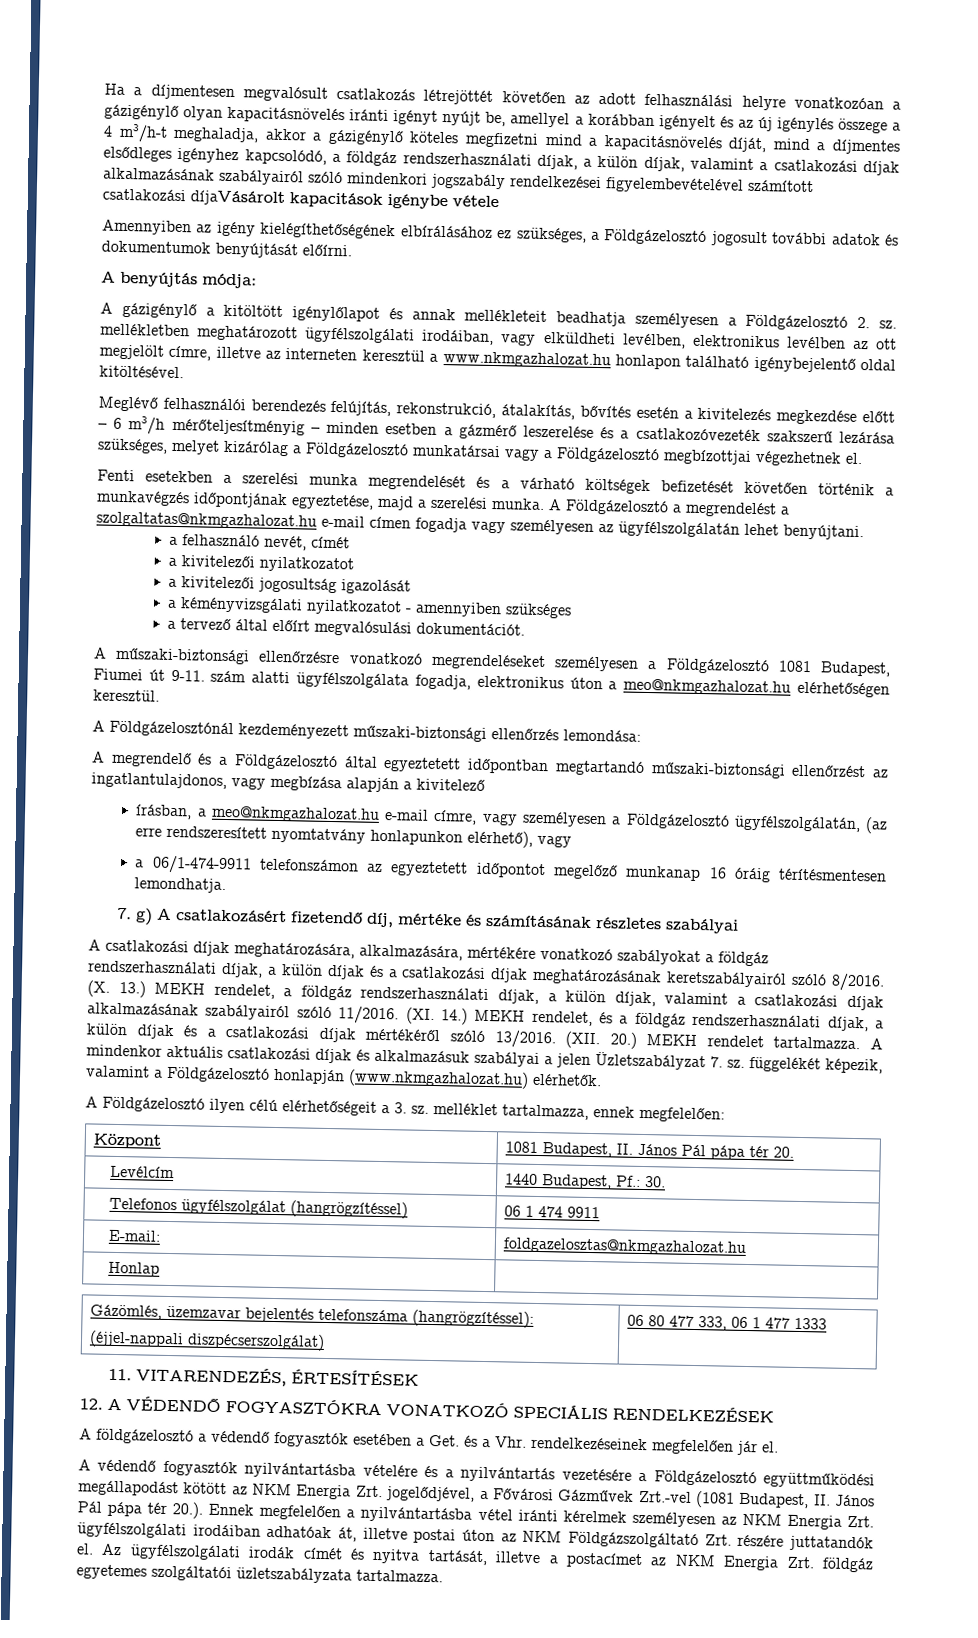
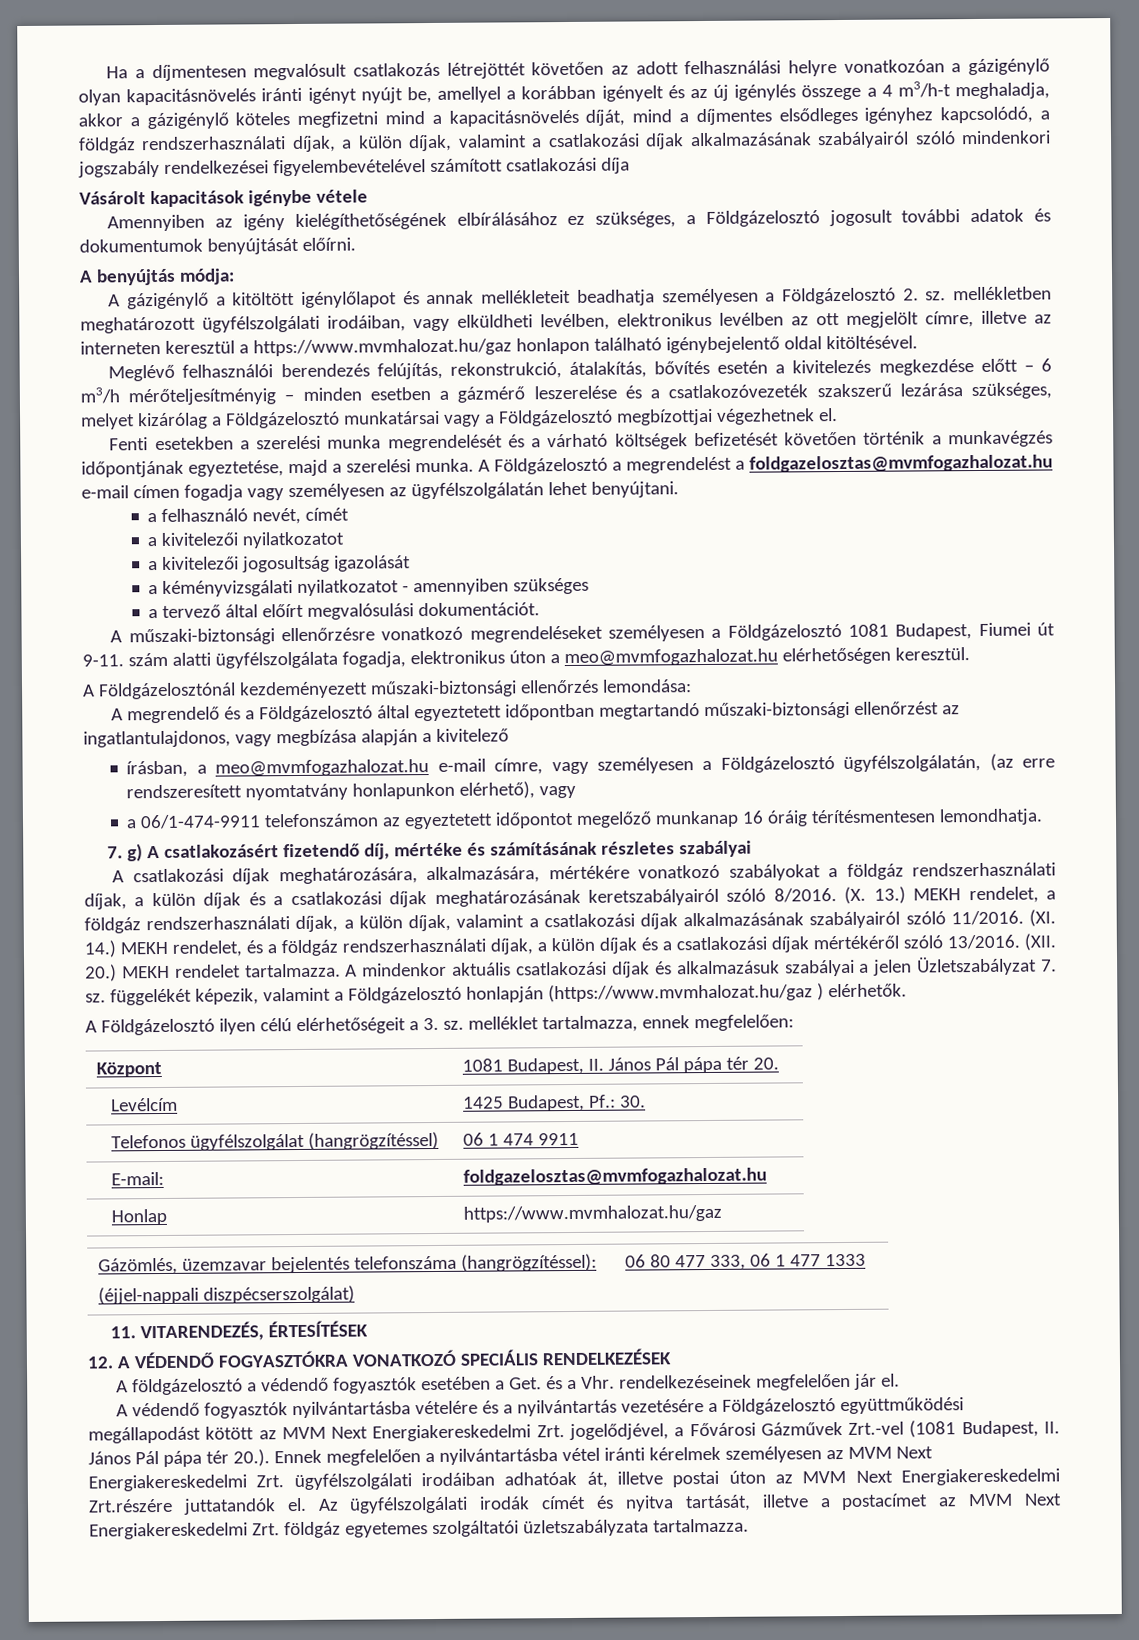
[190,190,285,207] díjaVásárolt -> [600,157,630,174] [79,191,146,205] díja // Vásárolt
[442,351,611,369] www.nkmgazhalozat.hu -> [252,338,512,357] https://www.mvmhalozat.hu/gaz
[96,511,317,530] szolgaltatas@nkmgazhalozat.hu -> [749,454,1053,473] foldgazelosztas@mvmfogazhalozat.hu
[623,678,792,696] meo@nkmgazhalozat.hu -> [563,648,778,667] meo@mvmfogazhalozat.hu
[210,805,380,823] meo@nkmgazhalozat.hu -> [215,759,430,777] meo@mvmfogazhalozat.hu
[348,1069,529,1089] (www.nkmgazhalozat.hu) -> [547,983,824,1003] (https://www.mvmhalozat.hu/gaz )
[504,1173,538,1185] 1440 -> [463,1096,505,1109] 1425
[502,1237,747,1256] foldgazelosztas@nkmgazhalozat.hu -> [463,1167,768,1186] foldgazelosztas@mvmfogazhalozat.hu
(160, 1269) none -> [463,1204,723,1223] https://www.mvmhalozat.hu/gaz
[252,1483,352,1500] NKM Energia -> [281,1424,532,1442] MVM Next Energiakereskedelmi
[741,1513,842,1530] NKM Energia -> [847,1446,933,1459] [88,1474,247,1492] MVM Next Energiakereskedelmi
[522,1530,785,1549] NKM Földgázszolgáltató Zrt. részére -> [802,1468,1060,1486] [88,1498,173,1513] MVM Next Energiakereskedelmi Zrt.részére
[674,1554,780,1571] NKM Energia -> [968,1493,1062,1507] [89,1522,248,1540] MVM Next Energiakereskedelmi

